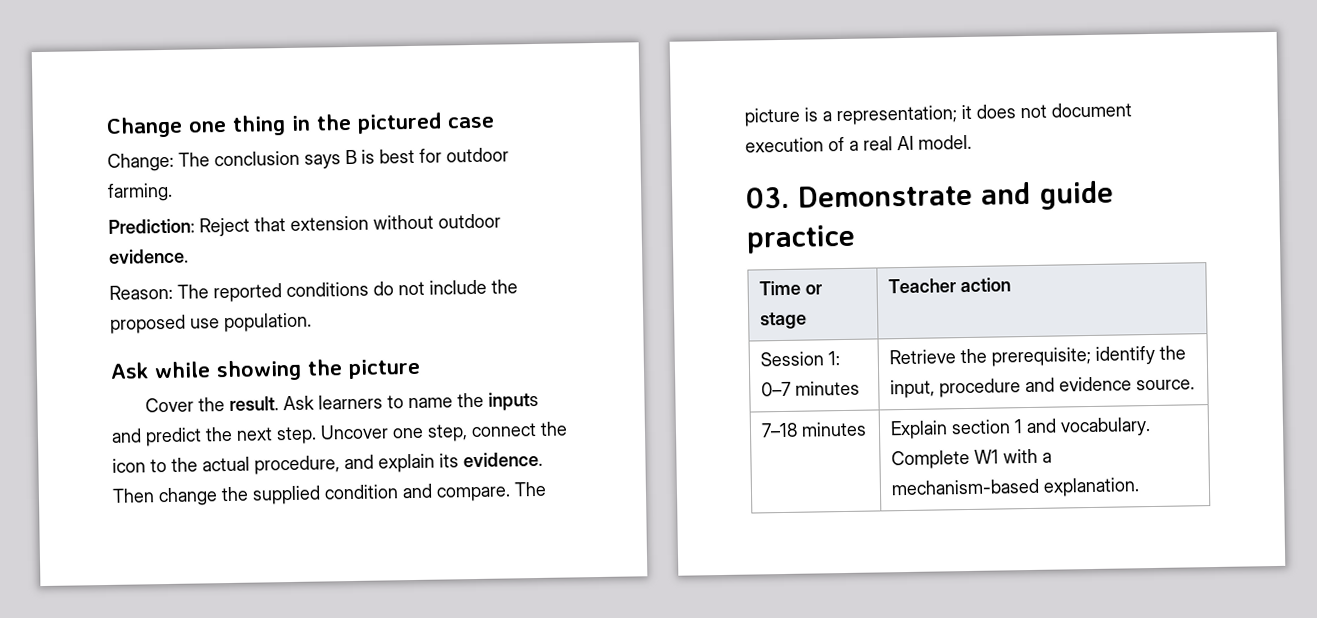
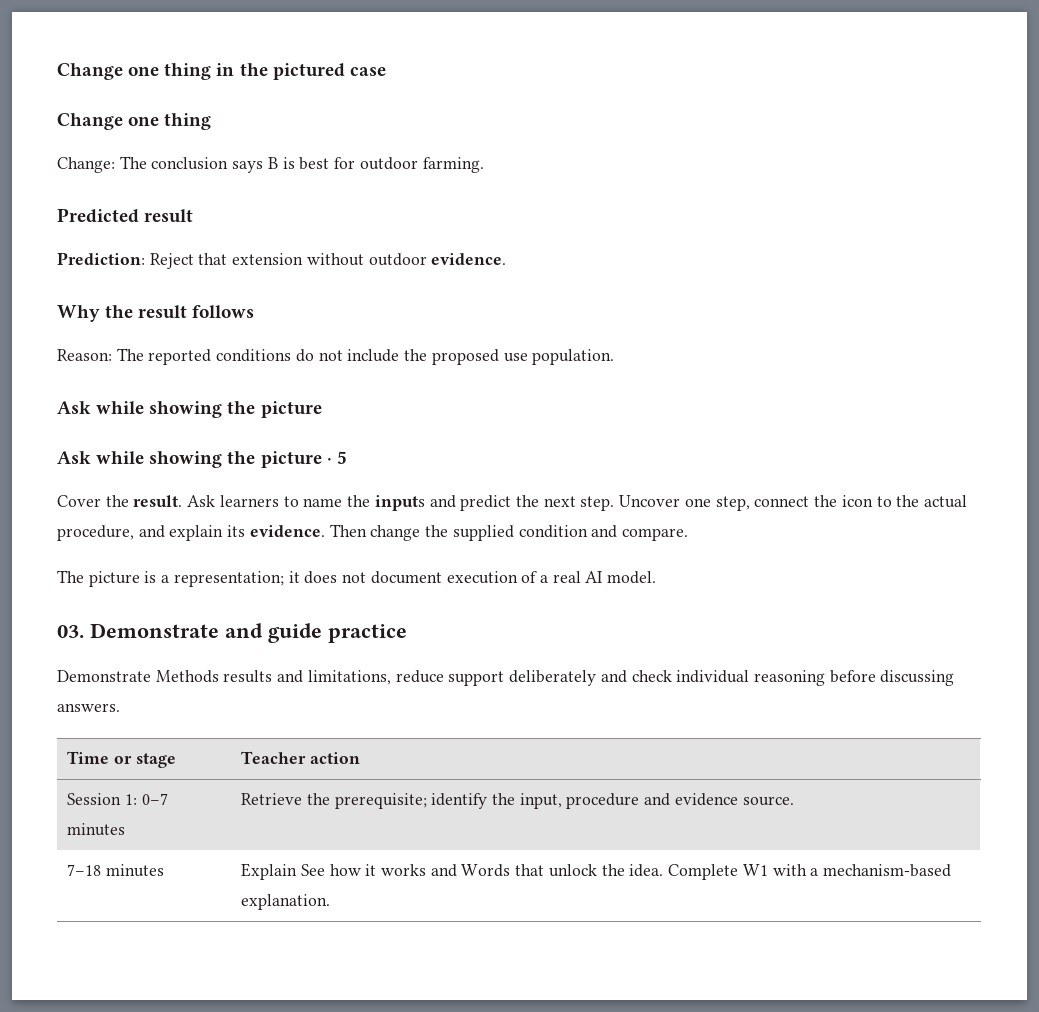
(495, 122) none -> [57,113,212,130] // Change one thing
(173, 192) none -> [57,208,194,223] // Predicted result
(189, 256) none -> [57,305,255,322] // Why the result follows
(421, 369) none -> [57,451,347,468] // Ask while showing the picture · 5
(511, 494) none -> (688, 534) //
(856, 239) none -> [57,670,955,686] [57,703,120,712] // Demonstrate Methods results and limitations, reduce support deliberately and check individual reasoning before discussing answers.
[951,417,1152,437] section 1 and vocabulary. -> [300,864,664,877] See how it works and Words that unlock the idea.

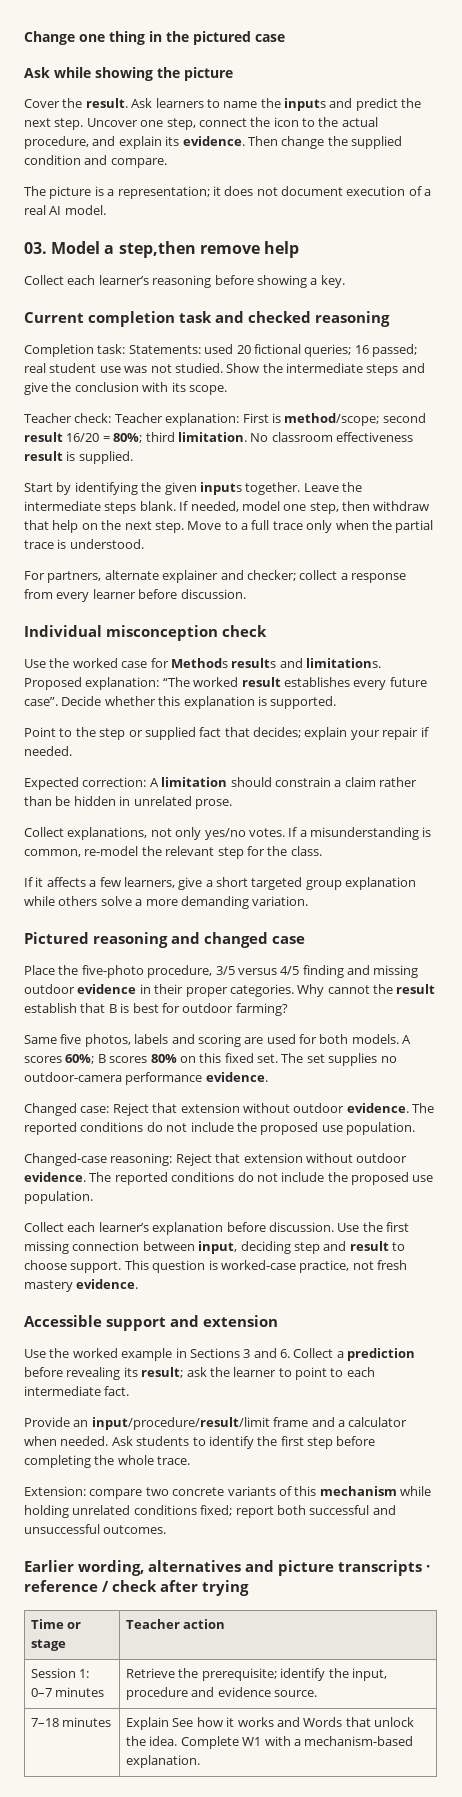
[57,113,212,130] [57,156,484,173] [57,208,194,223] [57,252,507,269] [57,305,255,322] [57,348,615,365] [57,401,322,418] [57,451,347,468] // Change one thing // Change: The conclusion says B is best for outdoor farming. // Predicted result // Prediction: Reject that extension without outdoor evidence. // Why the result follows // Reason: The reported conditions do not include the proposed use population. // Ask while showing the picture // Ask while showing the picture · 5 -> [24,67,233,81] // Ask while showing the picture
[90,623,407,643] [57,670,955,686] [57,703,120,712] Demonstrate and guide practice // Demonstrate Methods results and limitations, reduce support deliberately and check individual reasoning before discussing answers. -> [51,241,299,258] [24,275,345,288] [24,311,390,327] [24,344,417,357] [24,363,425,376] [24,382,227,395] [24,413,426,426] [24,432,413,443] [24,451,133,464] [24,482,362,495] [24,501,430,514] [24,520,434,533] [24,539,144,549] [24,570,406,583] [24,589,246,602] [24,625,267,641] [24,658,381,668] [24,677,427,690] [24,696,337,709] [24,727,429,740] [24,746,72,756] [24,777,417,790] [24,796,232,809] [24,827,432,840] [24,846,322,859] [24,877,417,890] [24,896,309,909] [24,932,305,948] [24,965,419,978] [24,984,436,997] [24,1003,288,1016] [24,1034,412,1047] [24,1053,397,1066] [24,1072,268,1085] [24,1103,434,1116] [24,1122,415,1135] [24,1153,408,1166] [24,1172,434,1185] [24,1191,93,1204] [24,1222,409,1235] [24,1241,405,1254] [24,1260,407,1273] [24,1279,139,1292] [24,1315,278,1331] [24,1348,416,1361] [24,1367,375,1380] [24,1386,130,1396] [24,1417,408,1430] [24,1436,376,1449] [24,1455,191,1468] [24,1486,431,1499] [24,1505,396,1518] [24,1524,167,1534] [24,1560,430,1576] [24,1580,249,1596] Model a step,then remove help // Collect each learner’s reasoning before showing a key. // Current completion task and checked reasoning // Completion task: Statements: used 20 fictional queries; 16 passed; real student use was not studied. Show the intermediate steps and give the conclusion with its scope. // Teacher check: Teacher explanation: First is method/scope; second result 16/20 = 80%; third limitation. No classroom effectiveness result is supplied. // Start by identifying the given inputs together. Leave the intermediate steps blank. If needed, model one step, then withdraw that help on the next step. Move to a full trace only when the partial trace is understood. // For partners, alternate explainer and checker; collect a response from every learner before discussion. // Individual misconception check // Use the worked case for Methods results and limitations. Proposed explanation: “The worked result establishes every future case”. Decide whether this explanation is supported. // Point to the step or supplied fact that decides; explain your repair if needed. // Expected correction: A limitation should constrain a claim rather than be hidden in unrelated prose. // Collect explanations, not only yes/no votes. If a misunderstanding is common, re-model the relevant step for the class. // If it affects a few learners, give a short targeted group explanation while others solve a more demanding variation. // Pictured reasoning and changed case // Place the five-photo procedure, 3/5 versus 4/5 finding and missing outdoor evidence in their proper categories. Why cannot the result establish that B is best for outdoor farming? // Same five photos, labels and scoring are used for both models. A scores 60%; B scores 80% on this fixed set. The set supplies no outdoor-camera performance evidence. // Changed case: Reject that extension without outdoor evidence. The reported conditions do not include the proposed use population. // Changed-case reasoning: Reject that extension without outdoor evidence. The reported conditions do not include the proposed use population. // Collect each learner’s explanation before discussion. Use the first missing connection between input, deciding step and result to choose support. This question is worked-case practice, not fresh mastery evidence. // Accessible support and extension // Use the worked example in Sections 3 and 6. Collect a prediction before revealing its result; ask the learner to point to each intermediate fact. // Provide an input/procedure/result/limit frame and a calculator when needed. Ask students to identify the first step before completing the whole trace. // Extension: compare two concrete variants of this mechanism while holding unrelated conditions fixed; report both successful and unsuccessful outcomes. // Earlier wording, alternatives and picture transcripts · reference / check after trying

